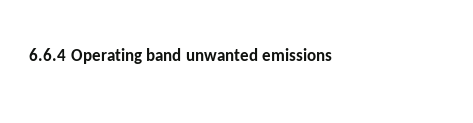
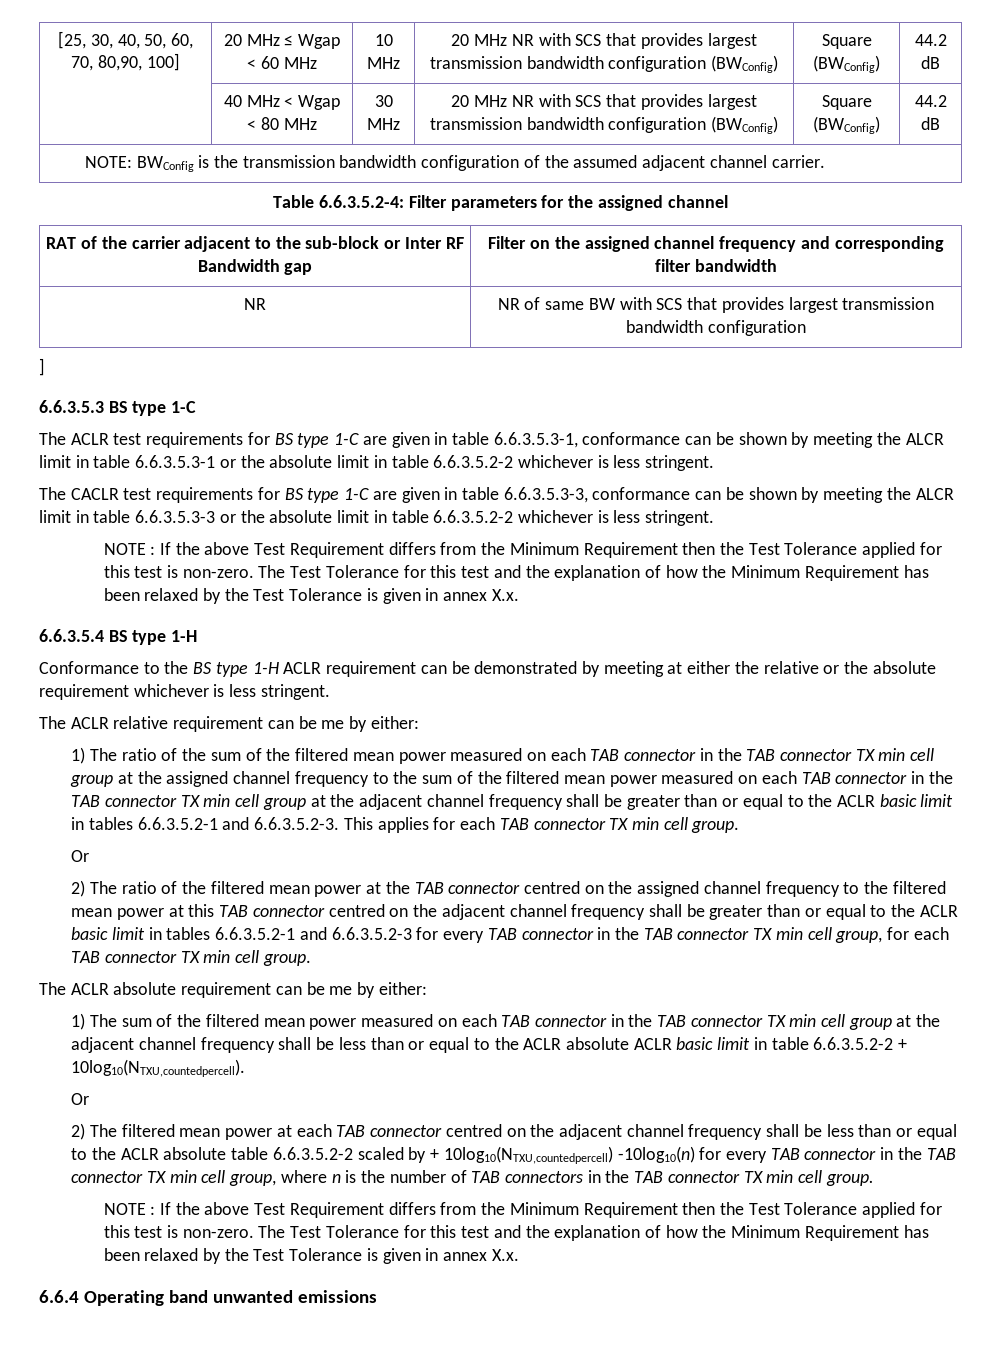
(29, 54) none -> [58,31,193,49] [71,53,180,71] [223,34,341,49] [247,56,317,69] [374,34,393,46] [367,57,400,69] [451,33,757,49] [429,55,779,73] [821,34,872,49] [813,55,880,73] [914,34,947,46] [921,56,940,69] [223,95,341,110] [247,117,317,130] [374,95,393,107] [367,118,400,130] [451,94,757,110] [429,116,779,134] [821,95,872,110] [813,116,880,134] [914,95,947,107] [921,117,940,130] [84,155,825,172] [273,195,728,211] [46,236,464,252] [197,259,313,275] [488,236,944,252] [655,259,777,272] [244,298,266,310] [497,297,935,313] [626,320,806,336] [39,358,45,376] [39,400,197,416] [39,432,944,448] [39,455,715,471] [39,487,954,503] [39,510,715,526] [103,542,942,558] [103,565,929,581] [103,588,519,604] [39,629,198,645] [39,661,936,677] [39,684,330,700] [39,716,419,732] [71,747,935,764] [70,771,953,787] [71,794,954,810] [71,817,740,833] [71,850,90,862] [71,880,946,897] [71,904,958,920] [71,927,949,943] [71,950,311,966] [39,982,427,998] [71,1013,941,1030] [71,1037,908,1053] [71,1059,246,1077] [71,1093,90,1105] [71,1123,957,1140] [71,1146,956,1164] [71,1170,874,1186] [103,1202,942,1218] [103,1225,929,1241] [103,1248,519,1264] [25, 30, 40, 50, 60, 70, 80,90, 100] | 20 MHz ≤ Wgap < 60 MHz | 10 MHz | 20 MHz NR with SCS that provides largest transmission bandwidth configuration (BWConfig) | Square (BWConfig) | 44.2 dB // | 40 MHz < Wgap < 80 MHz | 30 MHz | 20 MHz NR with SCS that provides largest transmission bandwidth configuration (BWConfig) | Square (BWConfig) | 44.2 dB // NOTE: BWConfig is the transmission bandwidth configuration of the assumed adjacent channel carrier. // Table 6.6.3.5.2-4: Filter parameters for the assigned channel // RAT of the carrier adjacent to the sub-block or Inter RF Bandwidth gap | Filter on the assigned channel frequency and corresponding filter bandwidth // NR | NR of same BW with SCS that provides largest transmission bandwidth configuration // ] // 6.6.3.5.3 BS type 1-C // The ACLR test requirements for BS type 1-C are given in table 6.6.3.5.3-1, conformance can be shown by meeting the ALCR limit in table 6.6.3.5.3-1 or the absolute limit in table 6.6.3.5.2-2 whichever is less stringent. // The CACLR test requirements for BS type 1-C are given in table 6.6.3.5.3-3, conformance can be shown by meeting the ALCR limit in table 6.6.3.5.3-3 or the absolute limit in table 6.6.3.5.2-2 whichever is less stringent. // NOTE : If the above Test Requirement differs from the Minimum Requirement then the Test Tolerance applied for this test is non-zero. The Test Tolerance for this test and the explanation of how the Minimum Requirement has been relaxed by the Test Tolerance is given in annex X.x. // 6.6.3.5.4 BS type 1-H // Conformance to the BS type 1-H ACLR requirement can be demonstrated by meeting at either the relative or the absolute requirement whichever is less stringent. // The ACLR relative requirement can be me by either: // 1) The ratio of the sum of the filtered mean power measured on each TAB connector in the TAB connector TX min cell group at the assigned channel frequency to the sum of the filtered mean power measured on each TAB connector in the TAB connector TX min cell group at the adjacent channel frequency shall be greater than or equal to the ACLR basic limit in tables 6.6.3.5.2-1 and 6.6.3.5.2-3. This applies for each TAB connector TX min cell group. // Or // 2) The ratio of the filtered mean power at the TAB connector centred on the assigned channel frequency to the filtered mean power at this TAB connector centred on the adjacent channel frequency shall be greater than or equal to the ACLR basic limit in tables 6.6.3.5.2-1 and 6.6.3.5.2-3 for every TAB connector in the TAB connector TX min cell group, for each TAB connector TX min cell group. // The ACLR absolute requirement can be me by either: // 1) The sum of the filtered mean power measured on each TAB connector in the TAB connector TX min cell group at the adjacent channel frequency shall be less than or equal to the ACLR absolute ACLR basic limit in table 6.6.3.5.2-2 + 10log10(NTXU,countedpercell). // Or // 2) The filtered mean power at each TAB connector centred on the adjacent channel frequency shall be less than or equal to the ACLR absolute table 6.6.3.5.2-2 scaled by + 10log10(NTXU,countedpercell) -10log10(n) for every TAB connector in the TAB connector TX min cell group, where n is the number of TAB connectors in the TAB connector TX min cell group. // NOTE : If the above Test Requirement differs from the Minimum Requirement then the Test Tolerance applied for this test is non-zero. The Test Tolerance for this test and the explanation of how the Minimum Requirement has been relaxed by the Test Tolerance is given in annex X.x. //

